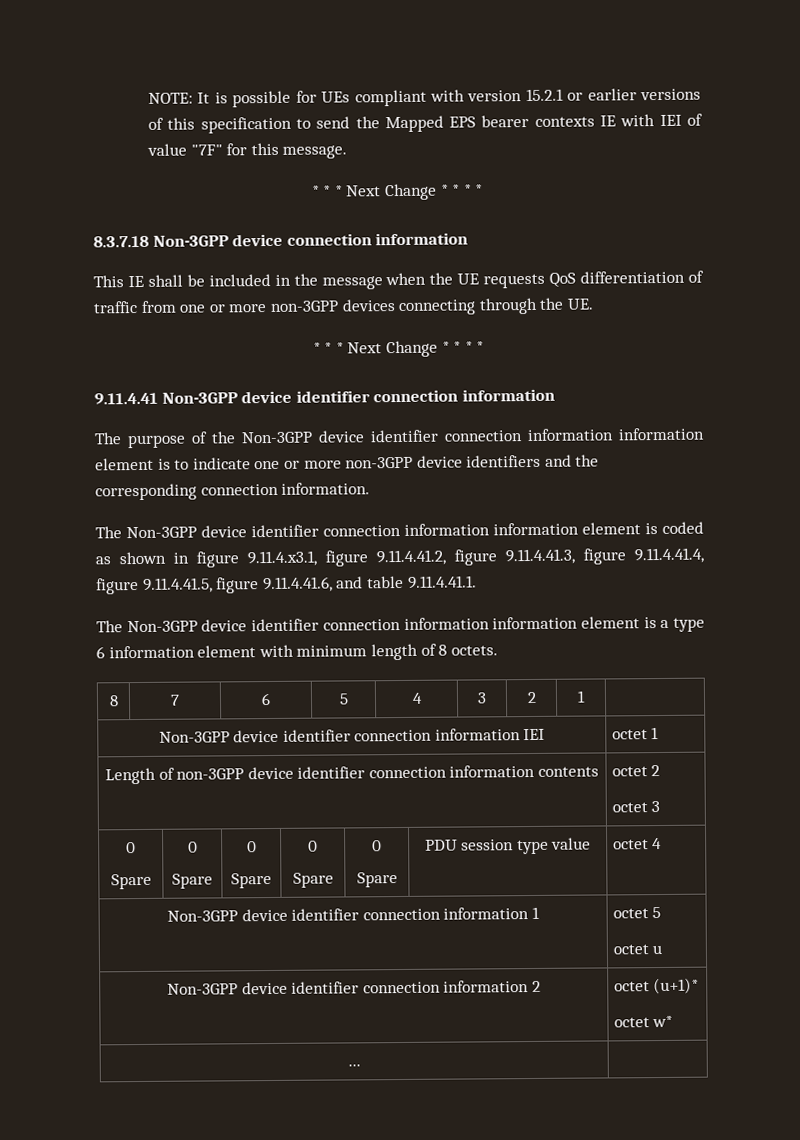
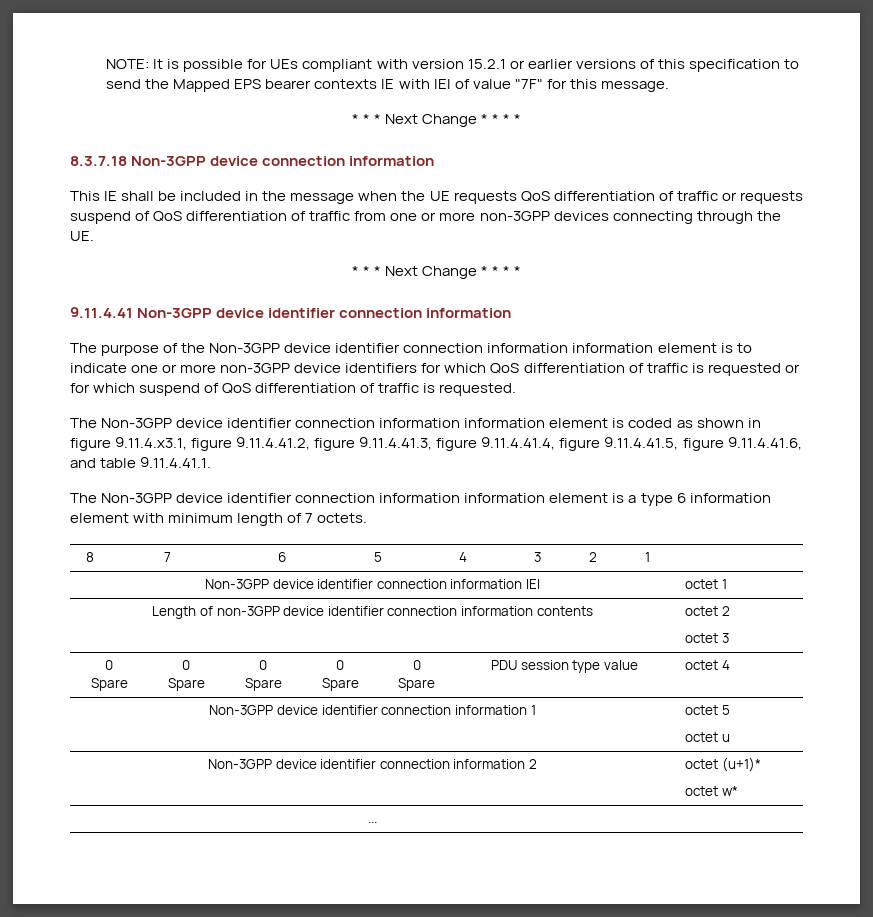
(138, 307) none -> [721,191,803,204] [70,211,351,224] or requests suspend of QoS differentiation of traffic
[544,454,600,467] [95,482,371,501] and the corresponding connection information. -> [421,363,800,376] [70,383,517,396] for which QoS differentiation of traffic is requested or for which suspend of QoS differentiation of traffic is requested.
[438,644,448,656] 8 -> [305,513,314,523] 7

